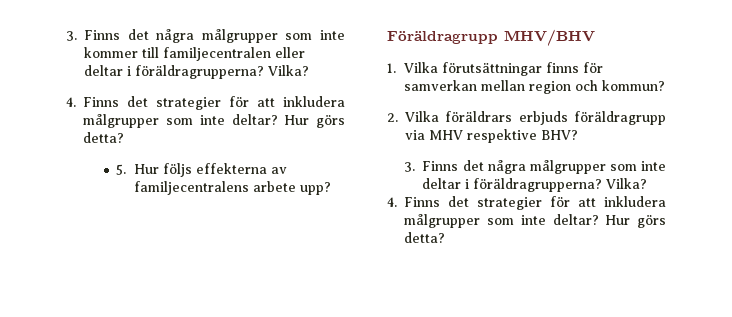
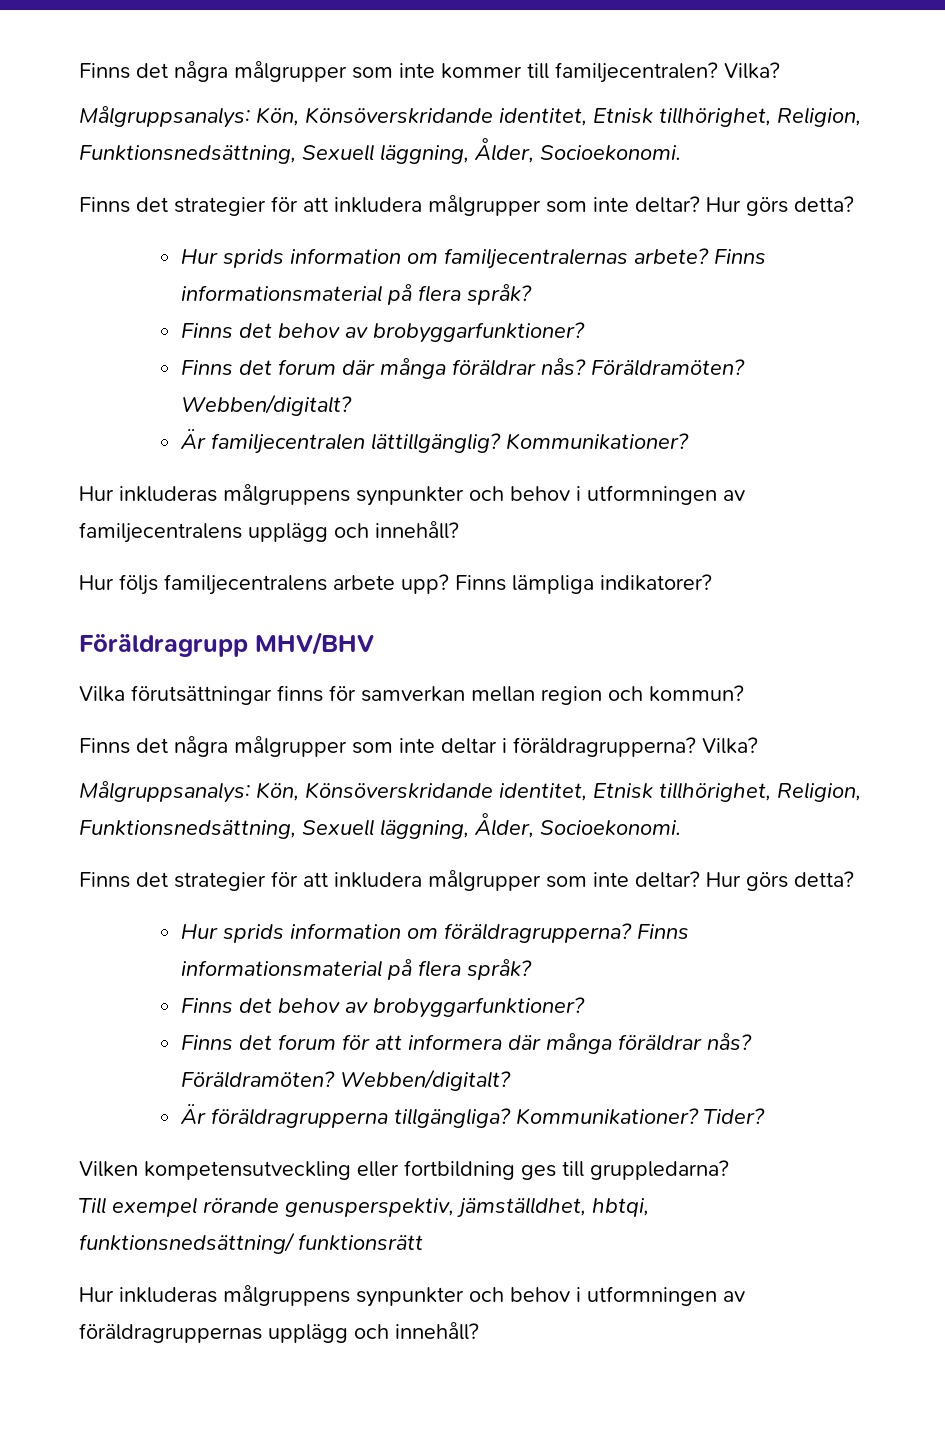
[66,31,77,41] 3. -> (79, 71) none
[163,47,305,61] [84,65,309,79] [66,97,76,107] familjecentralen eller deltar i föräldragrupperna? Vilka? // 4. -> [555,62,780,83] [79,106,861,128] [79,138,681,164] familjecentralen? Vilka? // Målgruppsanalys: Kön, Könsöverskridande identitet, Etnisk tillhörighet, Religion, Funktionsnedsättning, Sexuell läggning, Ålder, Socioekonomi. //
[116,163,287,177] 5. Hur följs effekterna av -> [181,248,767,269] [181,284,533,305] [181,322,586,343] [181,358,746,379] [181,394,353,416] [180,429,690,454] [79,484,745,506] [79,521,459,543] [79,574,158,595] Hur sprids information om familjecentralernas arbete? Finns informationsmaterial på flera språk? // Finns det behov av brobyggarfunktioner? // Finns det forum där många föräldrar nås? Föräldramöten? Webben/digitalt? // Är familjecentralen lättillgänglig? Kommunikationer? // Hur inkluderas målgruppens synpunkter och behov i utformningen av familjecentralens upplägg och innehåll? // Hur följs
(331, 188) none -> [455,574,712,594] Finns lämpliga indikatorer?
[387,63,396,73] 1. -> (374, 643) none
[387,111,666,125] [405,129,578,143] [404,162,416,172] 2. Vilka föräldrars erbjuds föräldragrupp via MHV respektive BHV? // 3. -> (744, 693) none
[387,197,397,207] 4. -> [79,781,861,803] [79,813,681,839] Målgruppsanalys: Kön, Könsöverskridande identitet, Etnisk tillhörighet, Religion, Funktionsnedsättning, Sexuell läggning, Ålder, Socioekonomi. //
(446, 237) none -> [181,923,690,943] [181,959,533,980] [181,997,586,1018] [181,1033,753,1054] [181,1069,512,1091] [180,1104,766,1128] [79,1160,729,1180] [79,1197,649,1218] [79,1232,423,1254] [79,1285,745,1307] [79,1322,479,1343] // Hur sprids information om föräldragrupperna? Finns informationsmaterial på flera språk? // Finns det behov av brobyggarfunktioner? // Finns det forum för att informera där många föräldrar nås? Föräldramöten? Webben/digitalt? // Är föräldragrupperna tillgängliga? Kommunikationer? Tider? // Vilken kompetensutveckling eller fortbildning ges till gruppledarna? // Till exempel rörande genusperspektiv, jämställdhet, hbtqi, funktionsnedsättning/ funktionsrätt // Hur inkluderas målgruppens synpunkter och behov i utformningen av föräldragruppernas upplägg och innehåll?

